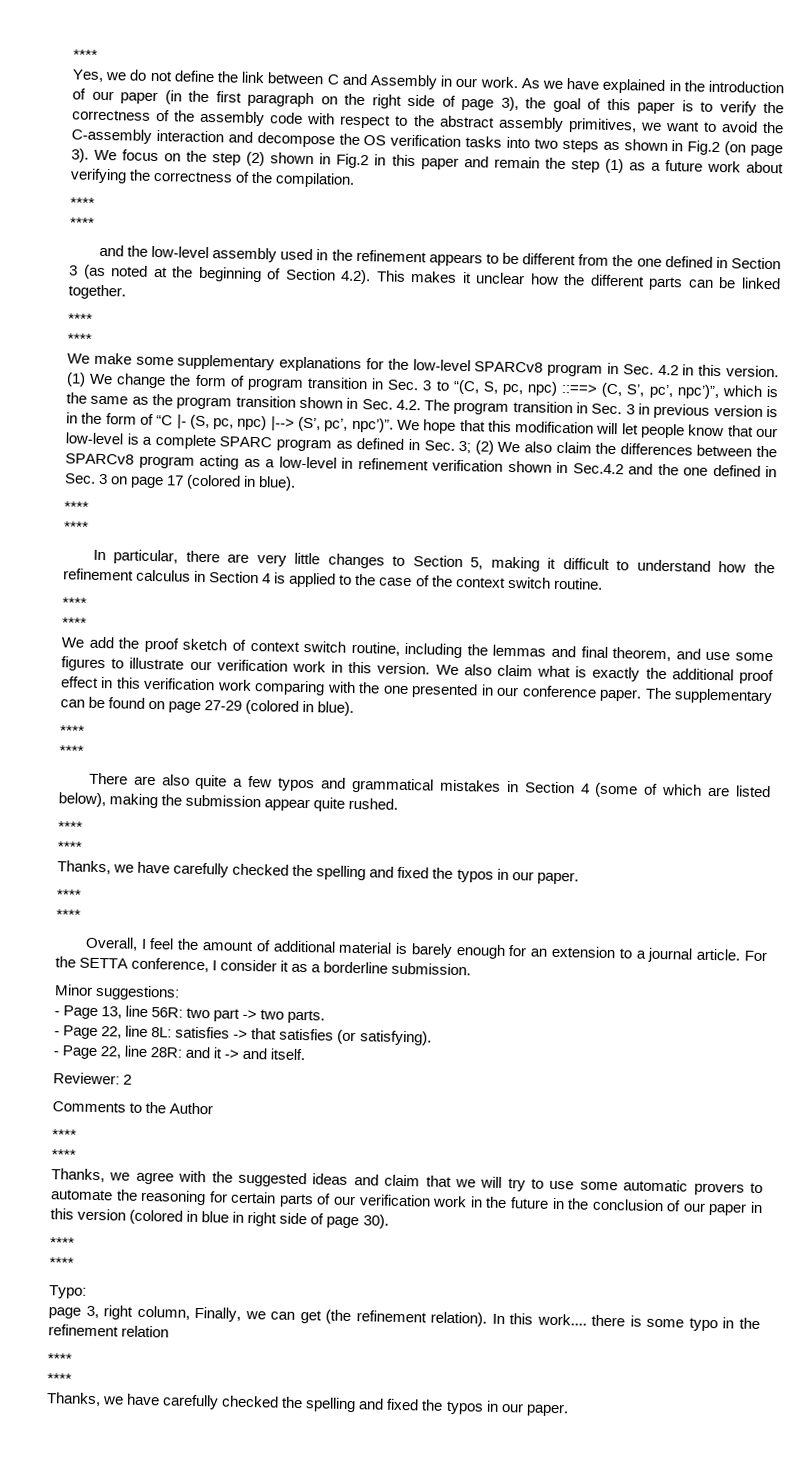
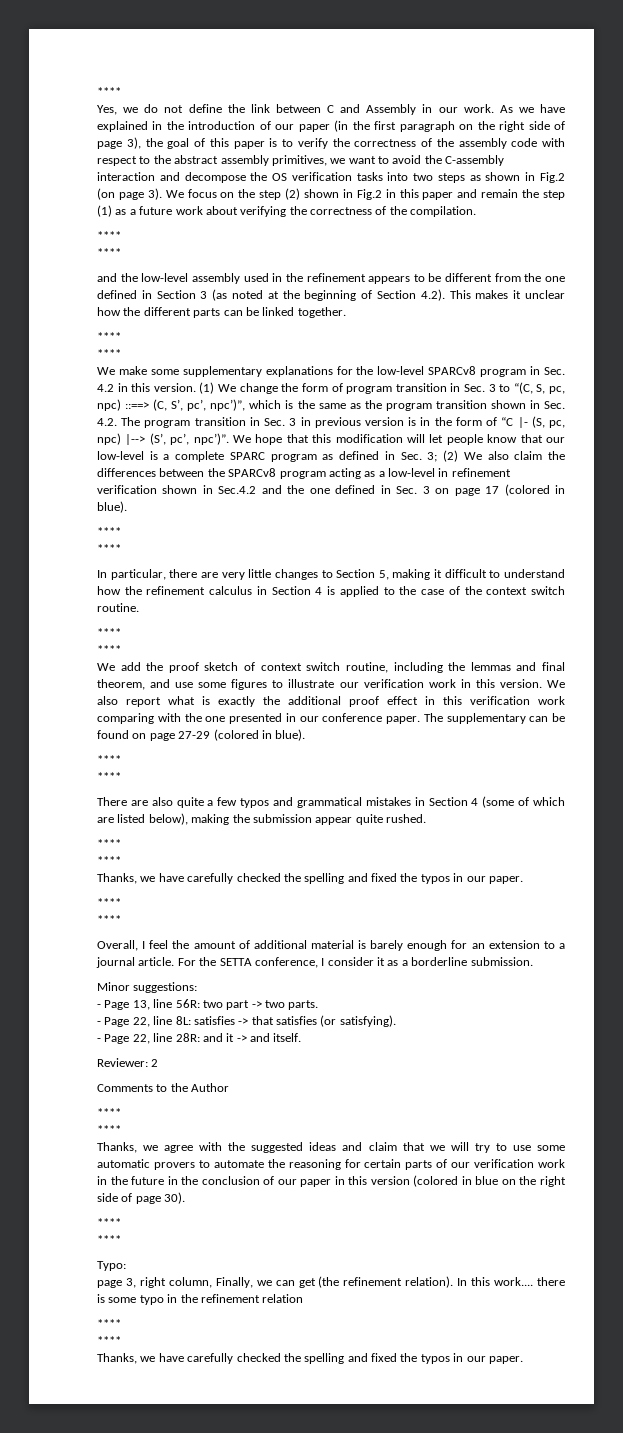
[496,664,533,677] claim -> [126,697,161,707] report
[232,1211,245,1223] in -> [501,1176,537,1185] on the

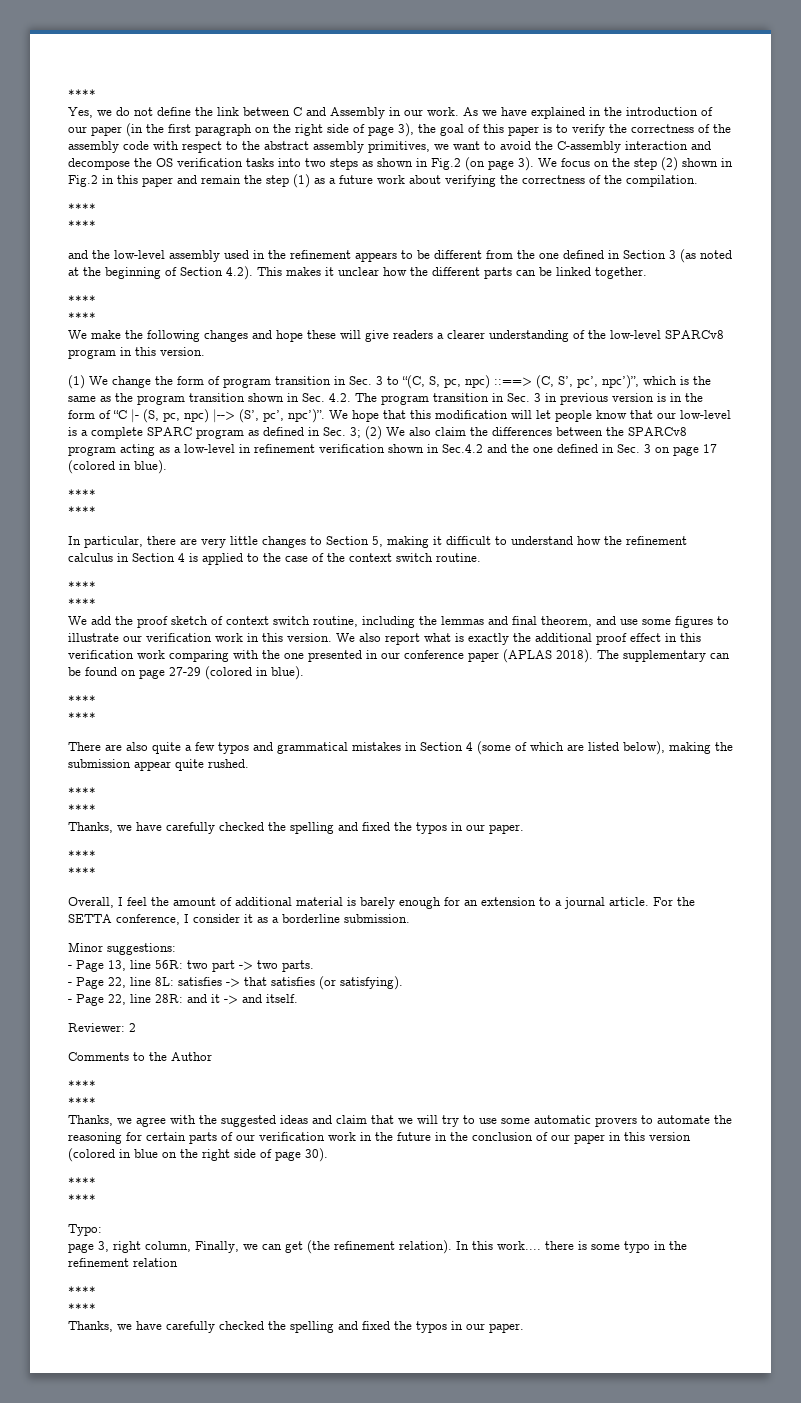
[150,366,353,377] some supplementary explanations for -> [125,330,585,342] the following changes and hope these will give readers a clearer understanding of
[544,367,566,375] [97,383,196,392] Sec. 4.2 in this version. -> [135,347,205,356] this version. //
[386,716,420,724] paper. -> [468,649,593,663] paper (APLAS 2018).

